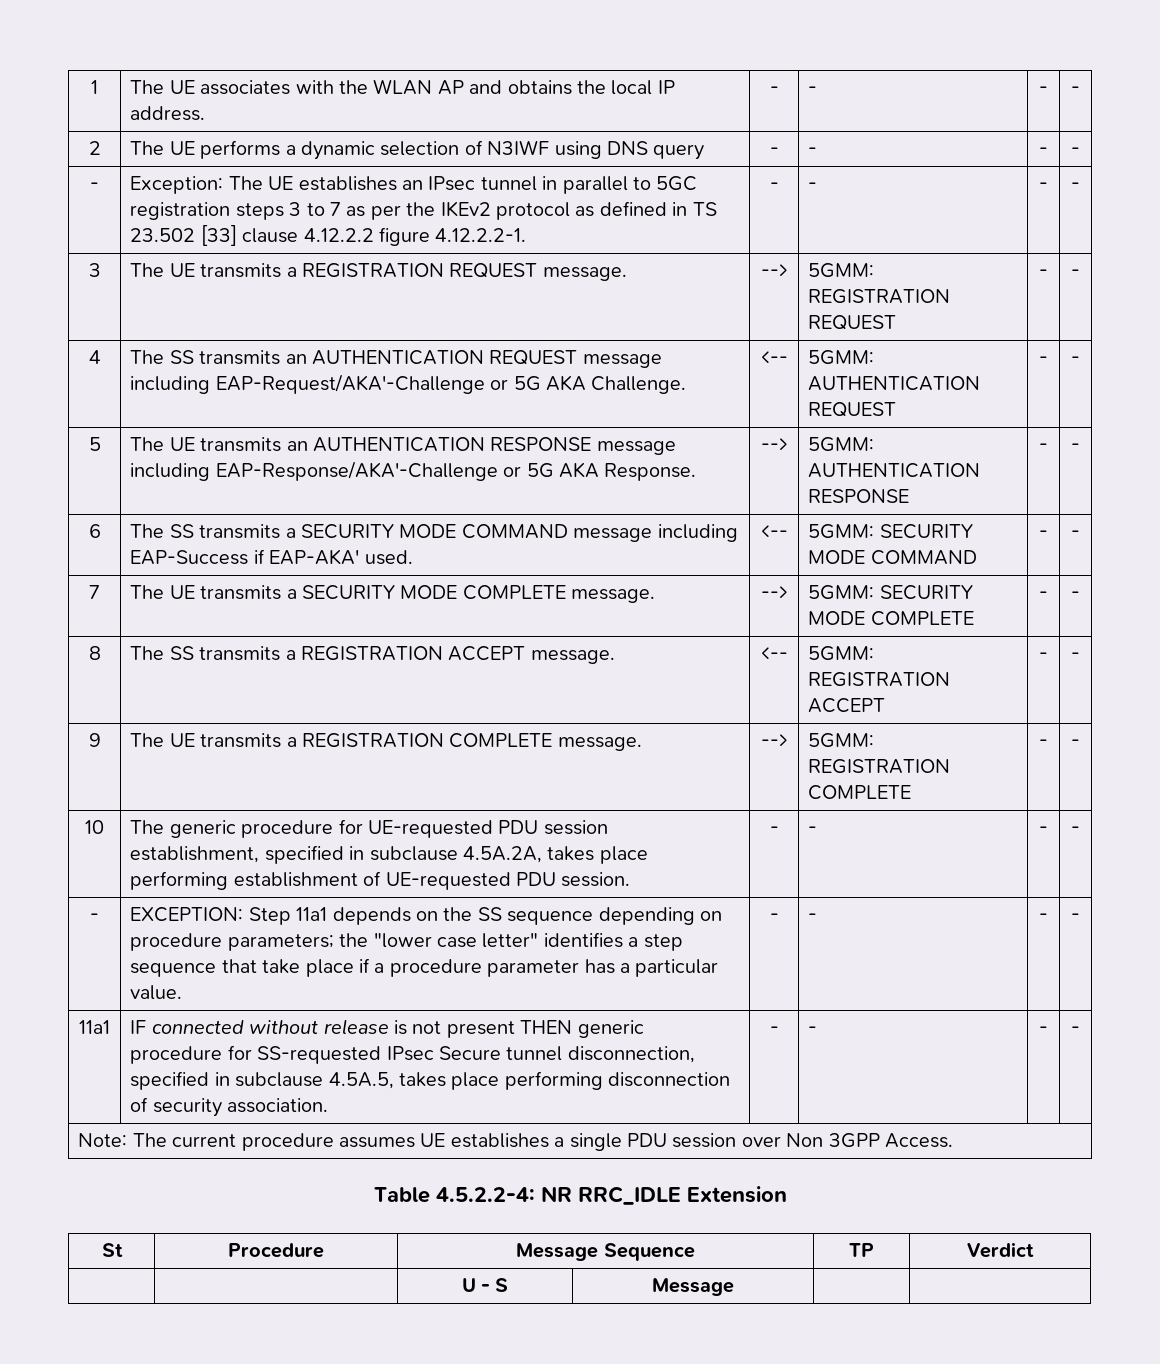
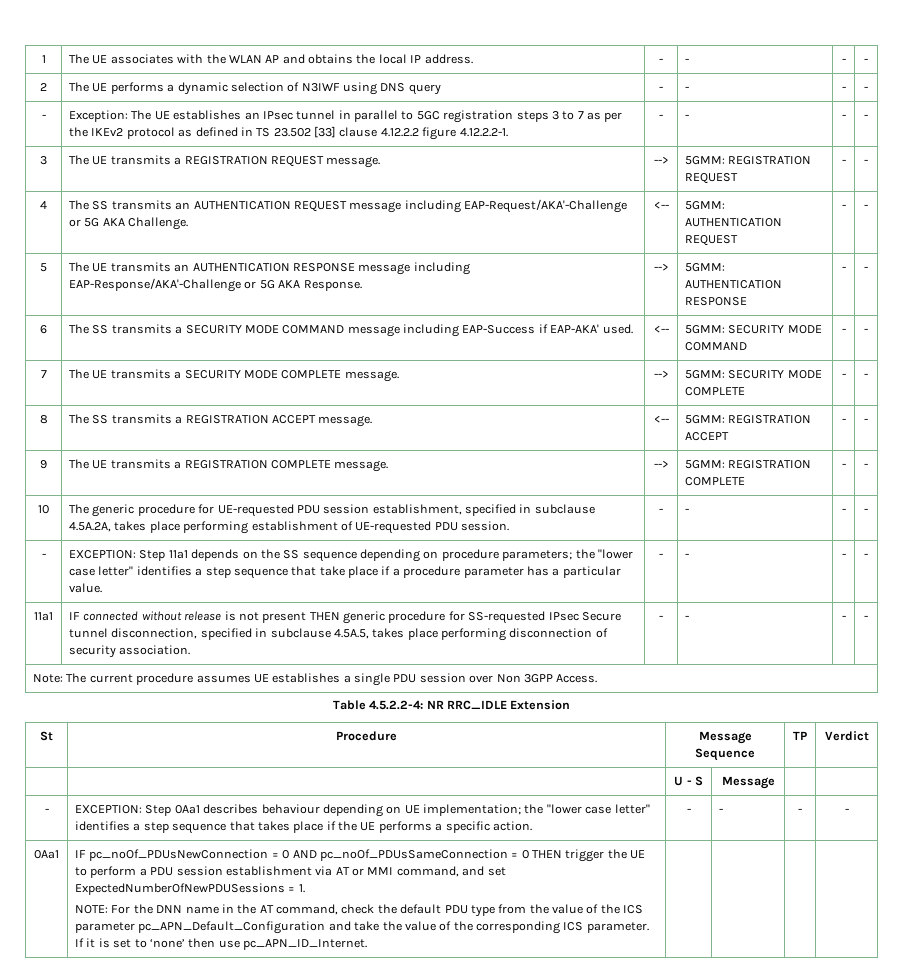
(734, 1287) none -> [44,808,49,813] [75,804,650,817] [75,821,532,834] [686,808,691,813] [719,808,724,813] [798,808,802,813] [844,808,849,813] [34,850,59,859] [75,849,646,862] [75,866,506,878] [75,883,305,895] [75,904,644,917] [75,921,649,934] [75,938,368,950] // - | EXCEPTION: Step 0Aa1 describes behaviour depending on UE implementation; the "lower case letter" identifies a step sequence that takes place if the UE performs a specific action. | - | - | - | - // 0Aa1 | IF pc_noOf_PDUsNewConnection = 0 AND pc_noOf_PDUsSameConnection = 0 THEN trigger the UE to perform a PDU session establishment via AT or MMI command, and set ExpectedNumberOfNewPDUSessions = 1. // NOTE: For the DNN name in the AT command, check the default PDU type from the value of the ICS parameter pc_APN_Default_Configuration and take the value of the corresponding ICS parameter. If it is set to ‘none’ then use pc_APN_ID_Internet. | | | |

